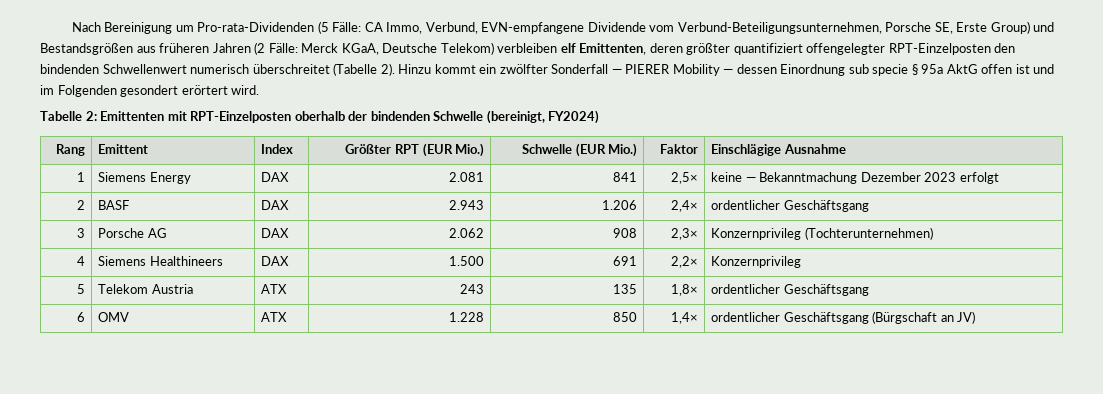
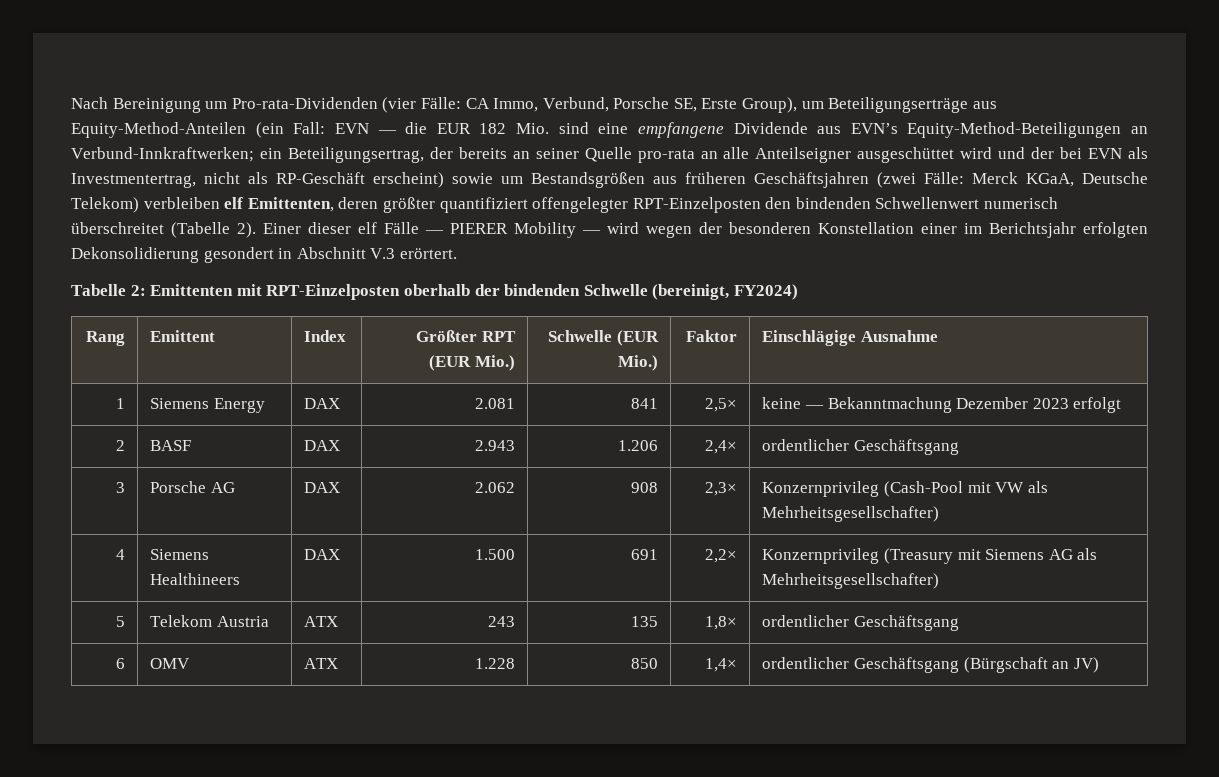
[317,21,329,34] (5 -> [382,97,417,113] (vier
[481,21,1055,34] EVN-empfangene Dividende vom Verbund-Beteiligungsunternehmen, Porsche SE, Erste Group) und -> [613,97,997,113] [71,122,1148,138] [71,147,1148,163] [71,172,523,188] Porsche SE, Erste Group), um Beteiligungserträge aus Equity-Method-Anteilen (ein Fall: EVN — die EUR 182 Mio. sind eine empfangene Dividende aus EVN’s Equity-Method-Beteiligungen an Verbund-Innkraftwerken; ein Beteiligungsertrag, der bereits an seiner Quelle pro-rata an alle Anteilseigner ausgeschüttet wird und der bei EVN als Investmentertrag, nicht als RP-Geschäft erscheint) sowie um
[212,42,266,55] Jahren (2 -> [754,172,916,188] Geschäftsjahren (zwei
[398,64,1055,76] [40,85,260,97] Hinzu kommt ein zwölfter Sonderfall — PIERER Mobility — dessen Einordnung sub specie § 95a AktG offen ist und im Folgenden gesondert erörtert wird. -> [263,222,1148,238] [71,247,457,263] Einer dieser elf Fälle — PIERER Mobility — wird wegen der besonderen Konstellation einer im Berichtsjahr erfolgten Dekonsolidierung gesondert in Abschnitt V.3 erörtert.
[804,227,933,240] (Tochterunternehmen) -> [884,481,1048,497] [762,506,940,522] (Cash-Pool mit VW als Mehrheitsgesellschafter)
(801, 262) none -> [884,548,1098,564] [762,573,940,589] (Treasury mit Siemens AG als Mehrheitsgesellschafter)

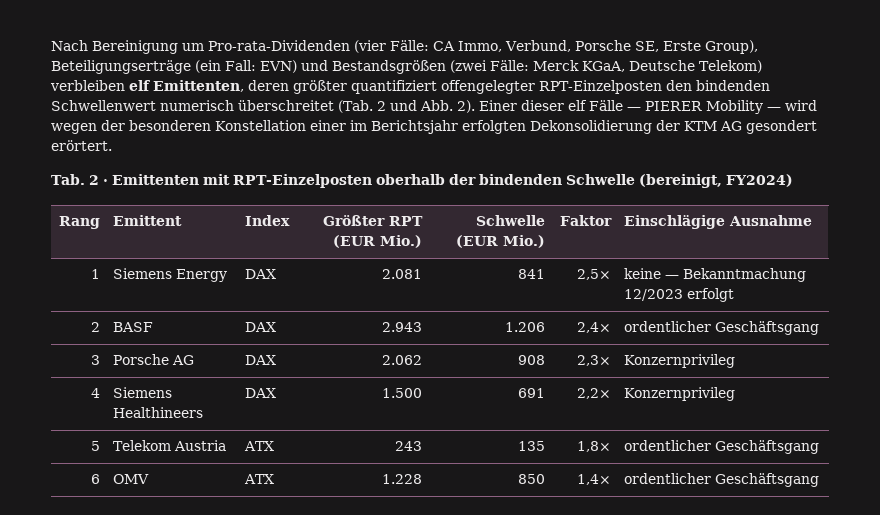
[801,97,997,113] [71,122,1148,138] [71,147,1148,163] [71,172,869,188] um Beteiligungserträge aus Equity-Method-Anteilen (ein Fall: EVN — die EUR 182 Mio. sind eine empfangene Dividende aus EVN’s Equity-Method-Beteiligungen an Verbund-Innkraftwerken; ein Beteiligungsertrag, der bereits an seiner Quelle pro-rata an alle Anteilseigner ausgeschüttet wird und der bei EVN als Investmentertrag, nicht als RP-Geschäft erscheint) sowie um Bestandsgrößen aus früheren Geschäftsjahren -> [51,60,446,74] Beteiligungserträge (ein Fall: EVN) und Bestandsgrößen
[171,222,230,238] (Tabelle -> [338,100,453,113] (Tab. 2 und Abb.
[203,247,457,263] [71,284,146,296] gesondert in Abschnitt V.3 erörtert. // Tabelle 2: -> [656,120,817,134] [51,140,112,151] [51,174,108,185] der KTM AG gesondert erörtert. // Tab. 2 ·
[956,397,1069,409] Dezember 2023 -> [623,289,683,301] 12/2023
[884,481,1048,497] [762,506,940,522] (Cash-Pool mit VW als Mehrheitsgesellschafter) -> (735, 361) none
[884,548,1098,564] [762,573,940,589] (Treasury mit Siemens AG als Mehrheitsgesellschafter) -> (735, 394) none
[963,657,1099,673] (Bürgschaft an JV) -> (819, 480) none

